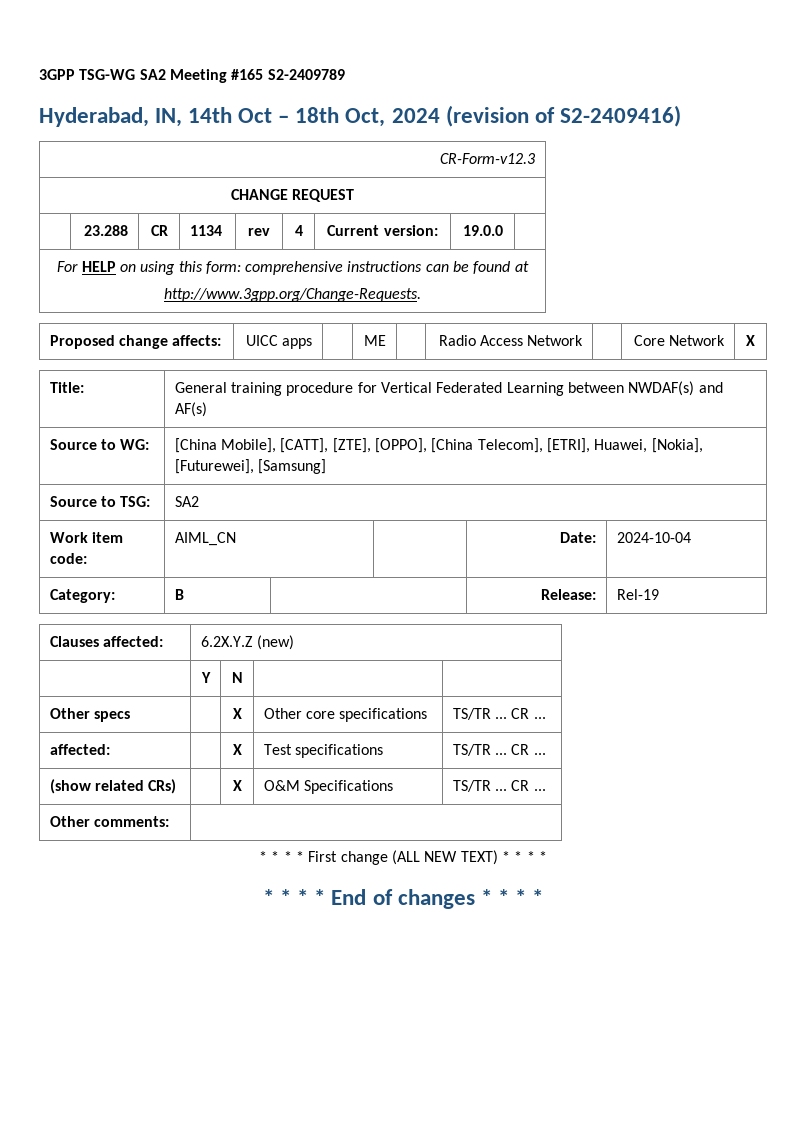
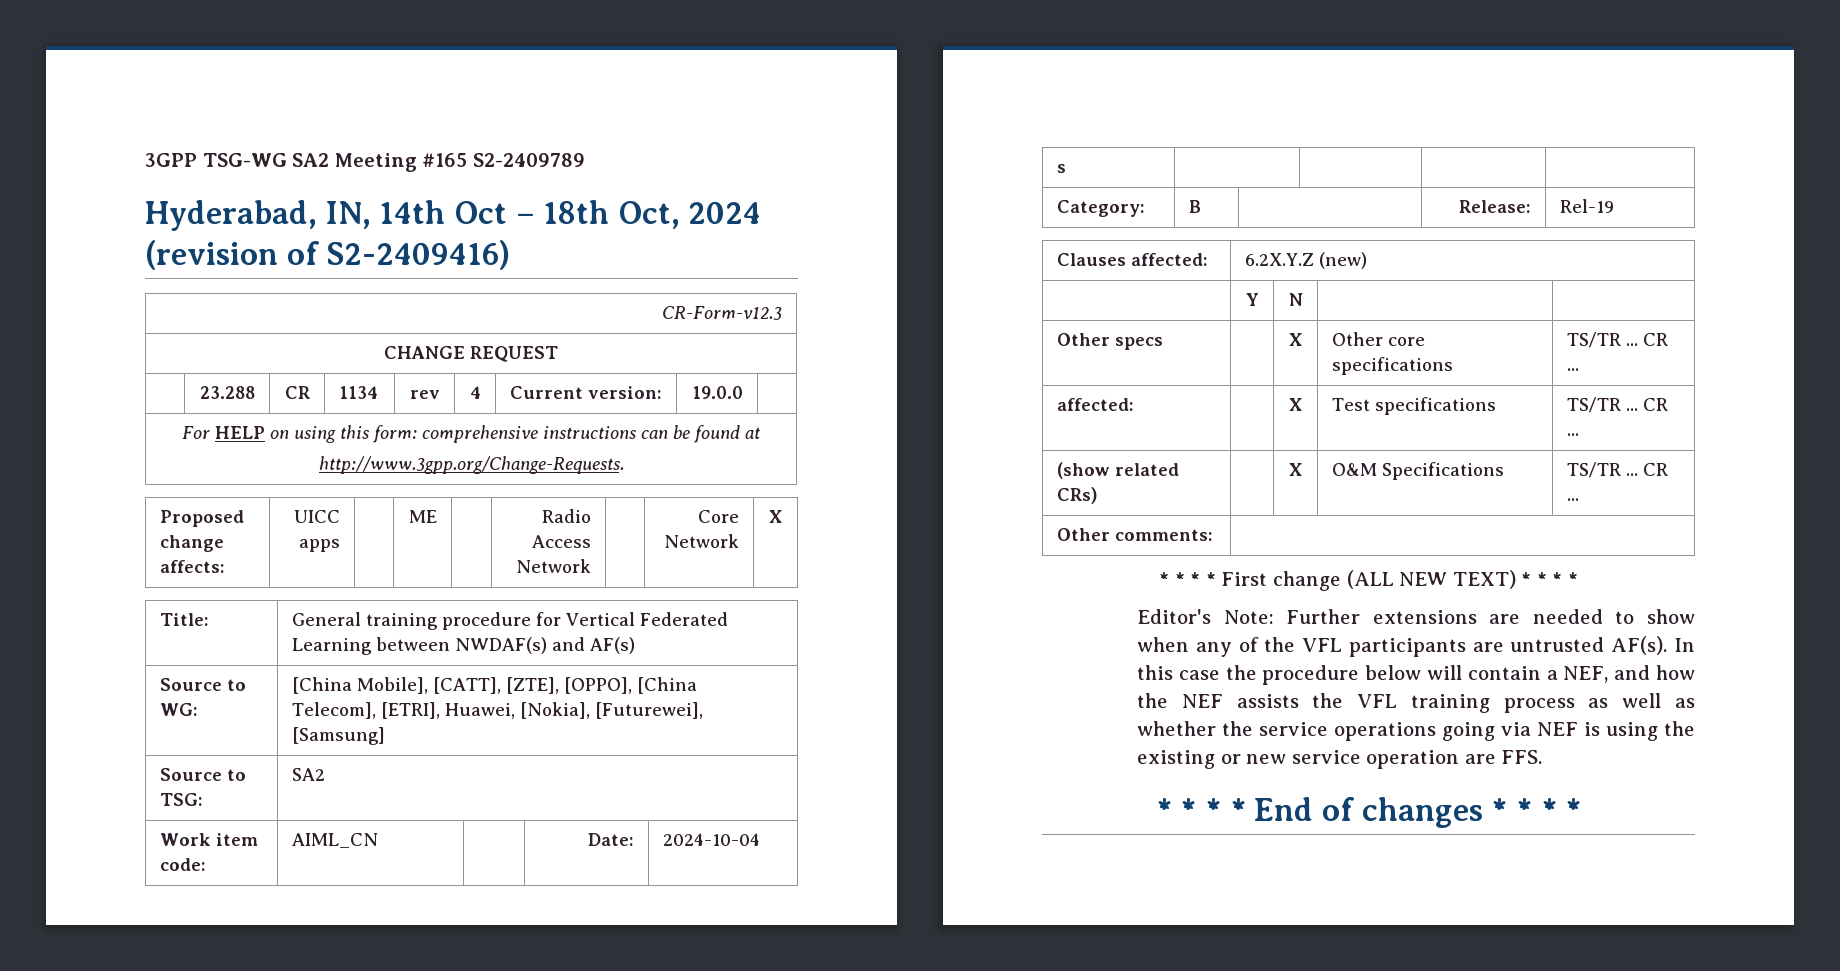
(691, 537) none -> [1056,164,1066,173] // s | | | |
(547, 856) none -> [1137,609,1695,624] [1137,636,1695,657] [1137,665,1696,685] [1137,693,1695,713] [1137,721,1695,741] [1137,750,1543,769] // Editor's Note: Further extensions are needed to show when any of the VFL participants are untrusted AF(s). In this case the procedure below will contain a NEF, and how the NEF assists the VFL training process as well as whether the service operations going via NEF is using the existing or new service operation are FFS.

